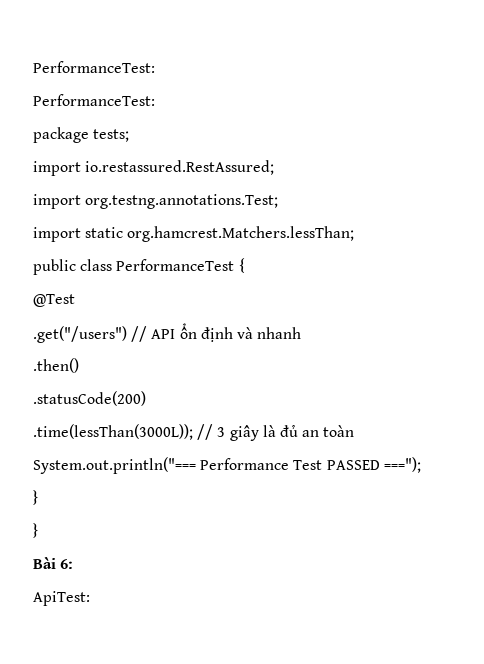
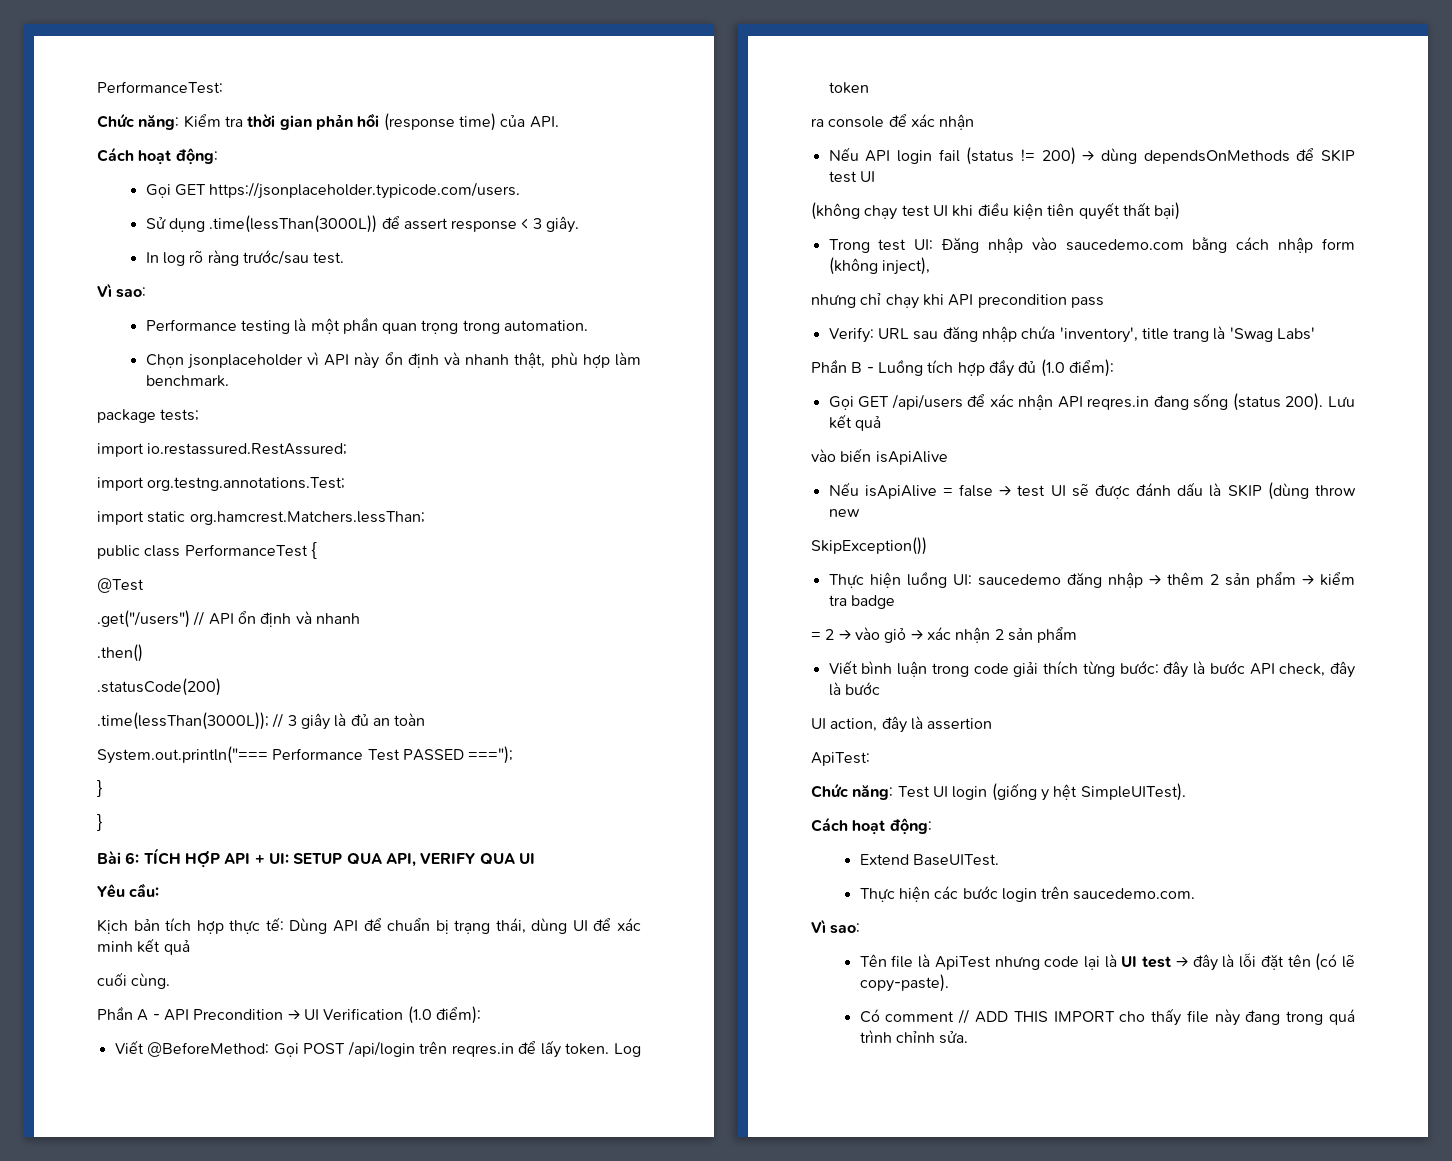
[33,61,155,73] [33,94,155,106] PerformanceTest: // PerformanceTest: -> [97,81,223,94] [97,113,559,131] [97,147,218,165] [145,182,521,199] [145,215,580,233] [145,250,345,266] [97,283,147,298] [145,317,589,334] [145,352,642,369] [145,375,229,387] PerformanceTest: // Chức năng: Kiểm tra thời gian phản hồi (response time) của API. // Cách hoạt động: // Gọi GET https://jsonplaceholder.typicode.com/users. // Sử dụng .time(lessThan(3000L)) để assert response < 3 giây. // In log rõ ràng trước/sau test. // Vì sao: // Performance testing là một phần quan trọng trong automation. // Chọn jsonplaceholder vì API này ổn định và nhanh thật, phù hợp làm benchmark.
[33,591,90,606] // ApiTest: -> [143,848,535,868] [97,883,160,898] [97,917,641,934] [97,938,190,955] [97,972,171,989] [97,1006,481,1024] [114,1040,641,1058] [828,82,869,94] [811,114,975,130] [828,147,1355,165] [828,171,875,183] [811,202,1181,220] [828,236,1355,253] [828,257,930,275] [811,293,1104,309] [828,326,1316,343] [811,359,1114,377] [828,393,1355,411] [828,414,881,431] [811,448,948,465] [828,482,1356,500] [828,509,860,517] [811,537,927,555] [828,571,1355,588] [828,595,895,609] [811,627,1078,643] [828,660,1355,678] [828,682,880,696] [811,716,993,733] [811,752,870,766] [811,783,1186,801] [811,817,932,835] [859,854,999,866] [859,886,1196,902] [811,919,861,934] [859,953,1356,971] [859,974,949,992] [859,1008,1355,1026] [859,1030,969,1044] TÍCH HỢP API + UI: SETUP QUA API, VERIFY QUA UI // Yêu cầu: // Kịch bản tích hợp thực tế: Dùng API để chuẩn bị trạng thái, dùng UI để xác minh kết quả // cuối cùng. // Phần A - API Precondition → UI Verification (1.0 điểm): // Viết @BeforeMethod: Gọi POST /api/login trên reqres.in để lấy token. Log token // ra console để xác nhận // Nếu API login fail (status != 200) → dùng dependsOnMethods để SKIP test UI // (không chạy test UI khi điều kiện tiên quyết thất bại) // Trong test UI: Đăng nhập vào saucedemo.com bằng cách nhập form (không inject), // nhưng chỉ chạy khi API precondition pass // Verify: URL sau đăng nhập chứa 'inventory', title trang là 'Swag Labs' // Phần B - Luồng tích hợp đầy đủ (1.0 điểm): // Gọi GET /api/users để xác nhận API reqres.in đang sống (status 200). Lưu kết quả // vào biến isApiAlive // Nếu isApiAlive = false → test UI sẽ được đánh dấu là SKIP (dùng throw new // SkipException()) // Thực hiện luồng UI: saucedemo đăng nhập → thêm 2 sản phẩm → kiểm tra badge // = 2 → vào giỏ → xác nhận 2 sản phẩm // Viết bình luận trong code giải thích từng bước: đây là bước API check, đây là bước // UI action, đây là assertion // ApiTest: // Chức năng: Test UI login (giống y hệt SimpleUITest). // Cách hoạt động: // Extend BaseUITest. // Thực hiện các bước login trên saucedemo.com. // Vì sao: // Tên file là ApiTest nhưng code lại là UI test → đây là lỗi đặt tên (có lẽ copy-paste). // Có comment // ADD THIS IMPORT cho thấy file này đang trong quá trình chỉnh sửa.

